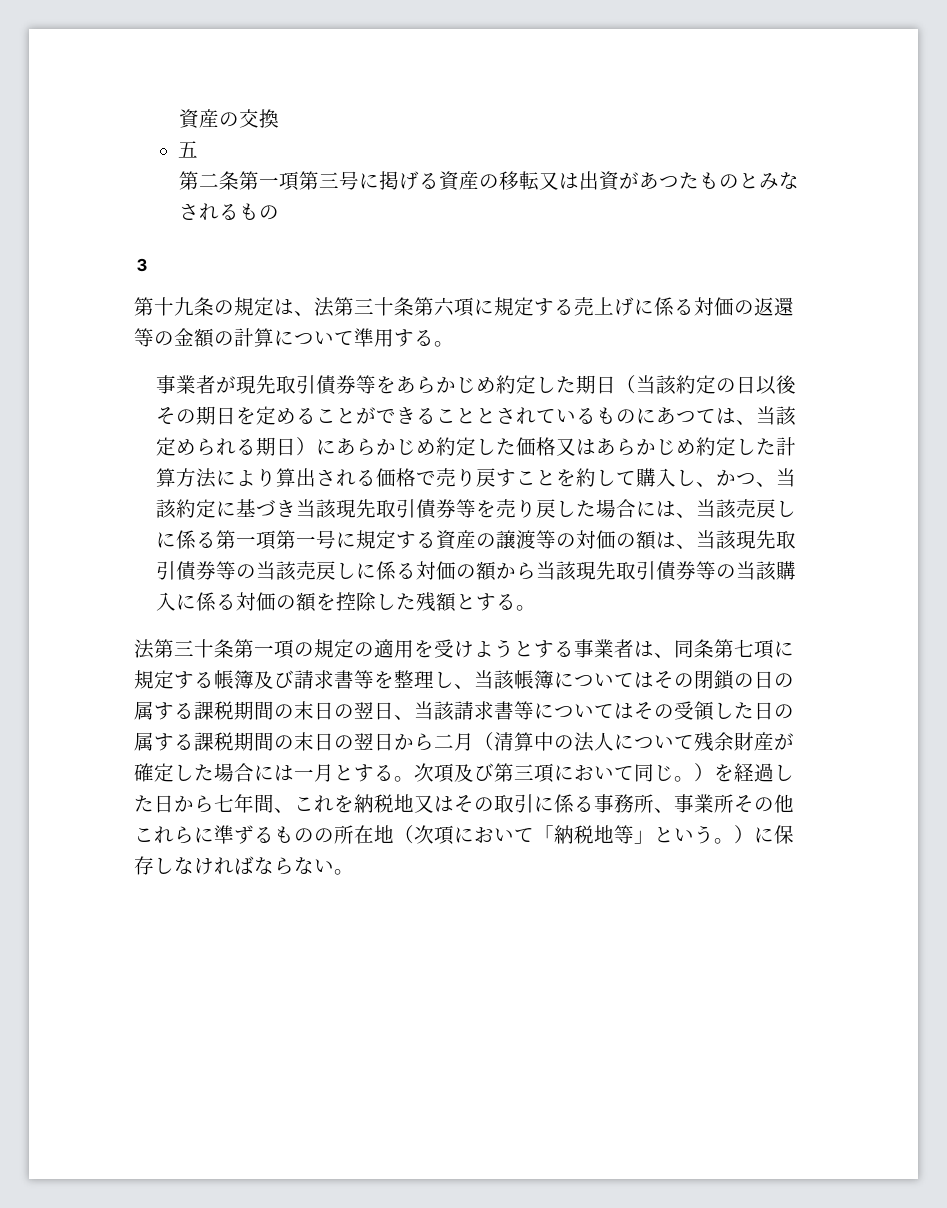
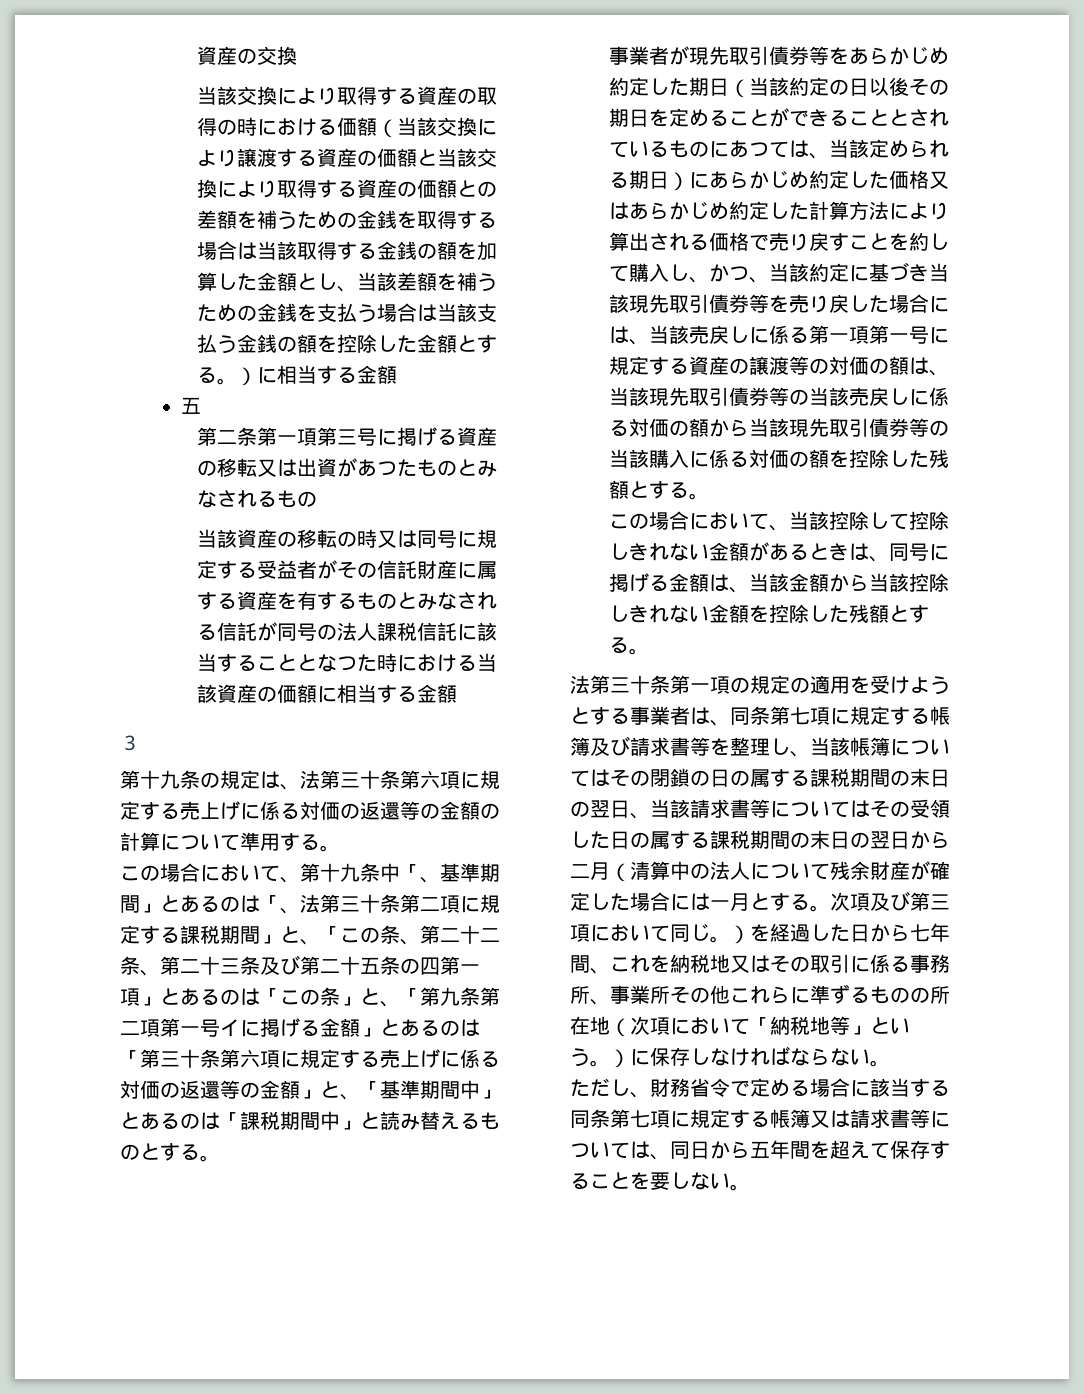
(279, 118) none -> [197,86,498,105] [197,117,498,138] [197,148,498,167] [197,179,498,198] [197,210,498,230] [197,241,498,261] [197,272,498,292] [197,303,498,323] [197,334,498,354] [197,365,398,386] // 当該交換により取得する資産の取得の時における価額（当該交換により譲渡する資産の価額と当該交換により取得する資産の価額との差額を補うための金銭を取得する場合は当該取得する金銭の額を加算した金額とし、当該差額を補うための金銭を支払う場合は当該支払う金銭の額を控除した金額とする。）に相当する金額
(279, 212) none -> [197,529,498,548] [197,560,498,579] [197,591,498,610] [197,622,498,641] [197,653,498,672] [197,684,458,703] // 当該資産の移転の時又は同号に規定する受益者がその信託財産に属する資産を有するものとみなされる信託が同号の法人課税信託に該当することとなつた時における当該資産の価額に相当する金額
(454, 344) none -> [120,863,500,883] [120,894,500,914] [120,925,500,945] [120,955,480,976] [120,987,500,1007] [120,1018,480,1037] [120,1049,500,1068] [120,1080,500,1100] [120,1111,500,1130] [120,1143,220,1162] // この場合において、第十九条中「、基準期間」とあるのは「、法第三十条第二項に規定する課税期間」と、「この条、第二十二条、第二十三条及び第二十五条の四第一項」とあるのは「この条」と、「第九条第二項第一号イに掲げる金額」とあるのは「第三十条第六項に規定する売上げに係る対価の返還等の金額」と、「基準期間中」とあるのは「課税期間中」と読み替えるものとする。
(537, 608) none -> [608,511,949,531] [608,542,949,562] [608,573,949,593] [608,604,929,624] [608,637,649,655] // この場合において、当該控除して控除しきれない金額があるときは、同号に掲げる金額は、当該金額から当該控除しきれない金額を控除した残額とする。
(354, 872) none -> [570,1078,950,1098] [570,1109,950,1128] [570,1140,950,1160] [570,1172,750,1191] // ただし、財務省令で定める場合に該当する同条第七項に規定する帳簿又は請求書等については、同日から五年間を超えて保存することを要しない。

